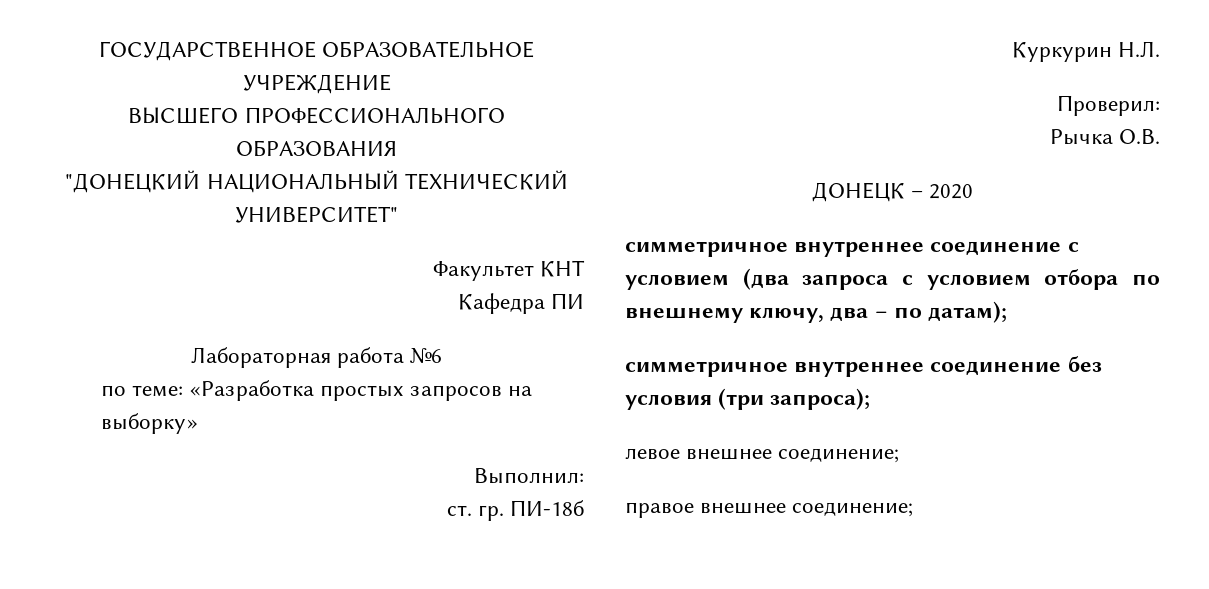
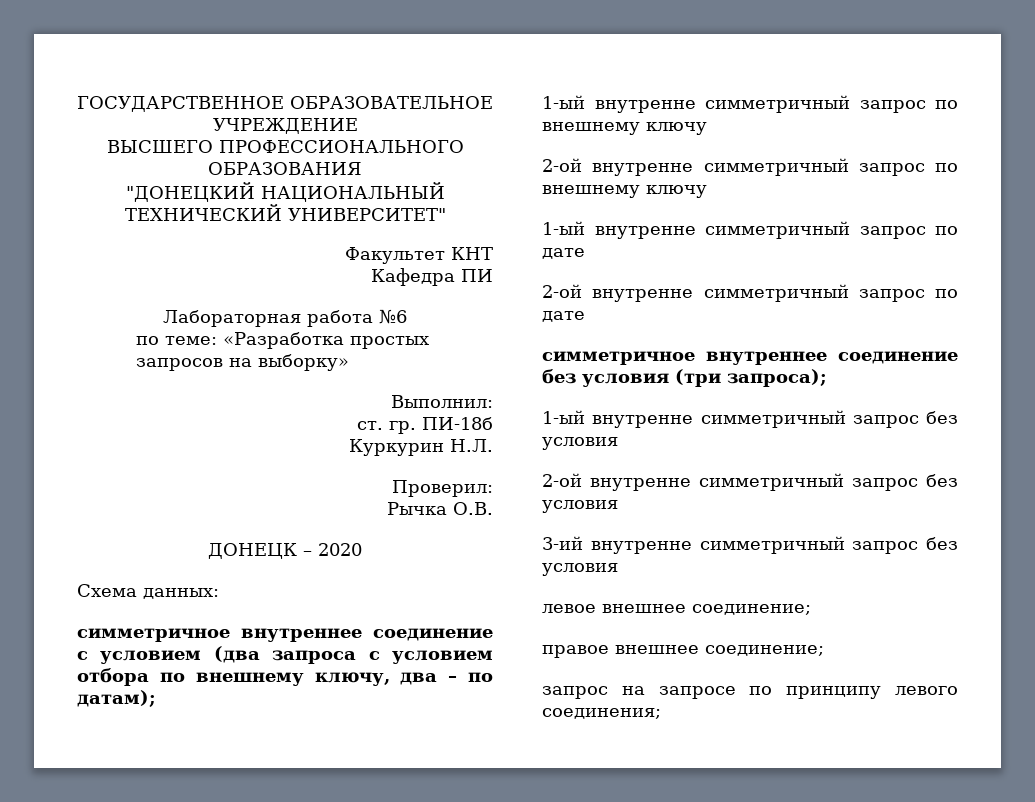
(974, 191) none -> [77,584,219,599] // Схема данных:
(1008, 312) none -> [542,95,958,113] [542,122,707,135] [542,158,958,176] [542,185,707,198] [542,221,958,239] [542,248,585,259] [542,284,958,302] [542,311,585,322] // 1-ый внутренне симметричный запрос по внешнему ключу // 2-ой внутренне симметричный запрос по внешнему ключу // 1-ый внутренне симметричный запрос по дате // 2-ой внутренне симметричный запрос по дате
(871, 399) none -> [542,410,958,428] [542,437,618,450] [542,473,958,491] [542,500,618,513] [542,536,958,554] [542,563,618,576] // 1-ый внутренне симметричный запрос без условия // 2-ой внутренне симметричный запрос без условия // 3-ий внутренне симметричный запрос без условия
(914, 509) none -> [542,686,958,699] [542,708,661,719] // запрос на запросе по принципу левого соединения;

